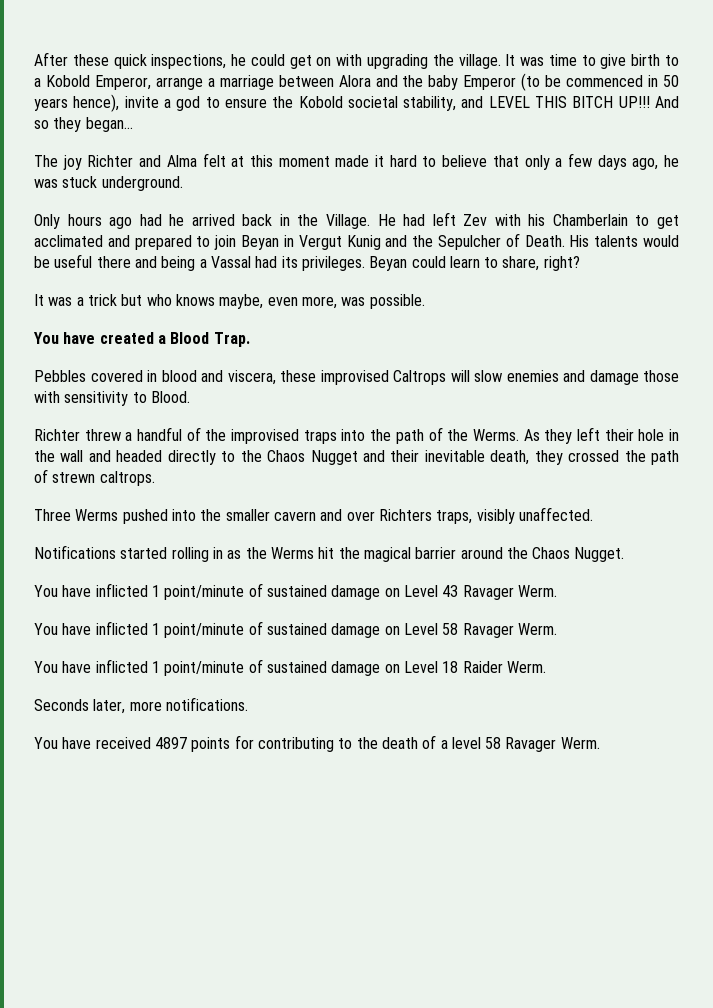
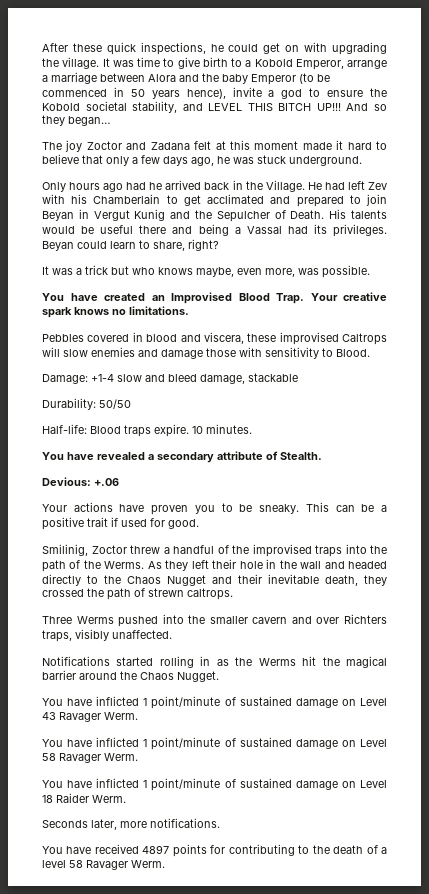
[87,155,197,167] Richter and Alma -> [86,141,190,150] Zoctor and Zadana
[157,335,166,344] a -> [151,292,232,304] an Improvised
(250, 339) none -> [310,292,387,301] [42,306,189,318] Your creative spark knows no limitations.
[34,429,80,441] Richter -> [42,373,298,384] [42,398,131,410] [42,424,252,437] [42,451,322,463] [42,477,119,486] [42,502,387,515] [42,517,199,530] [42,544,127,556] Damage: +1-4 slow and bleed damage, stackable // Durability: 50/50 // Half-life: Blood traps expire. 10 minutes. // You have revealed a secondary attribute of Stealth. // Devious: +.06 // Your actions have proven you to be sneaky. This can be a positive trait if used for good. // Smilinig, Zoctor

